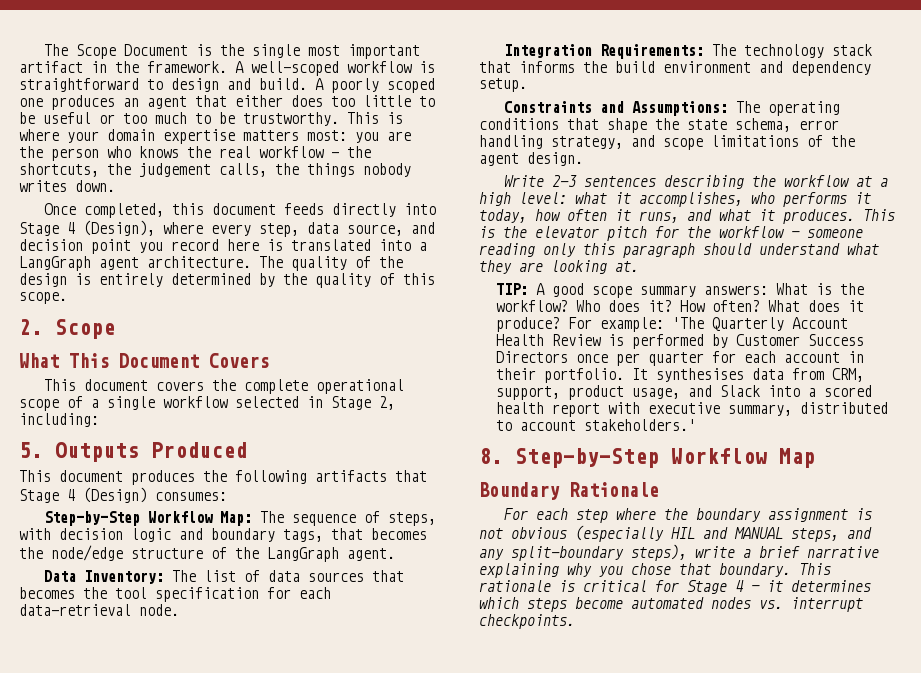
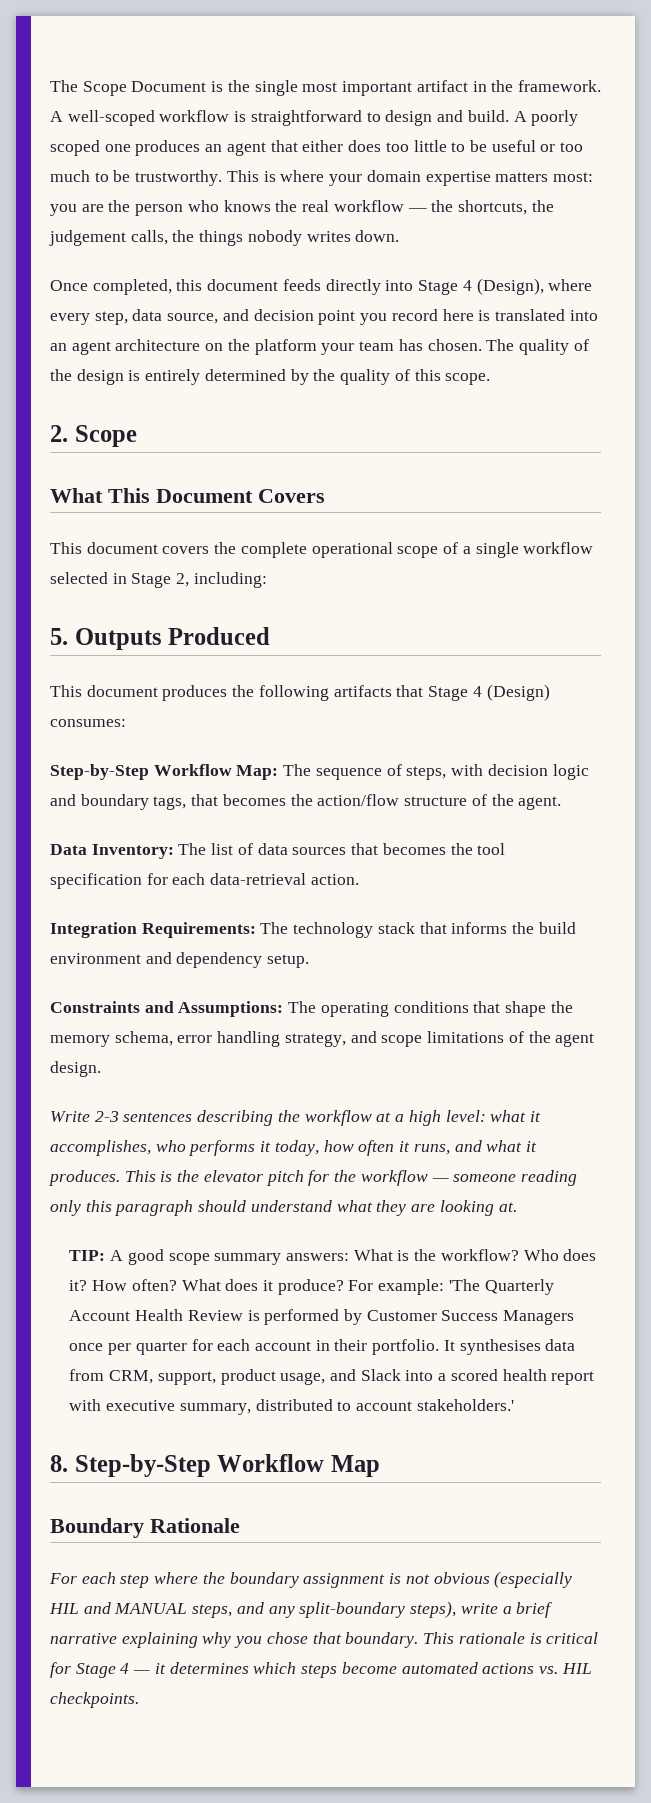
[419,242,427,251] [19,256,251,271] a LangGraph agent architecture. -> [50,339,482,355] an agent architecture on the platform your team has chosen.
[51,545,123,561] node/edge -> [317,794,400,806] action/flow
[267,547,339,562] LangGraph -> (514, 800) none
[139,604,179,616] node. -> [310,874,359,885] action.
[687,119,727,130] state -> [50,1035,110,1047] memory
[496,351,569,363] Directors -> [503,1310,575,1325] Managers
[711,597,863,612] nodes vs. interrupt -> [482,1663,592,1674] actions vs. HIL

